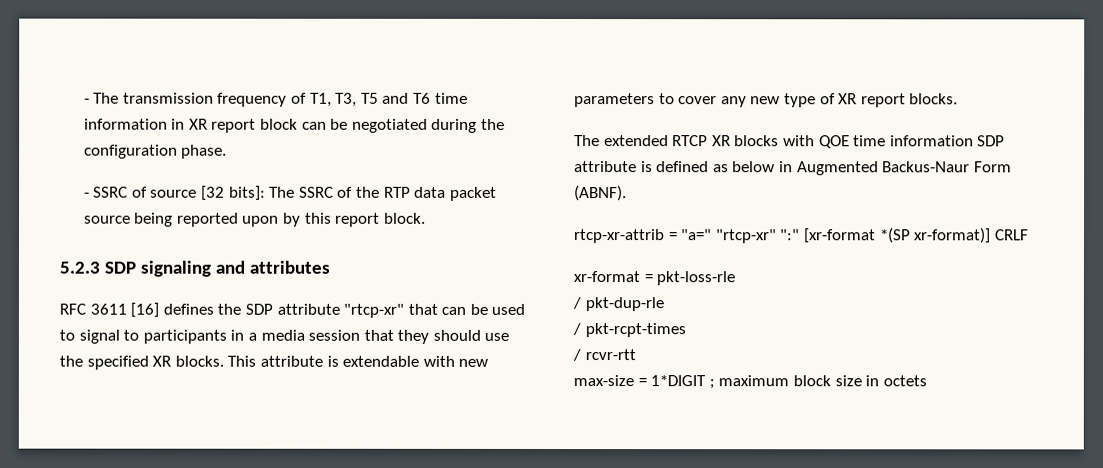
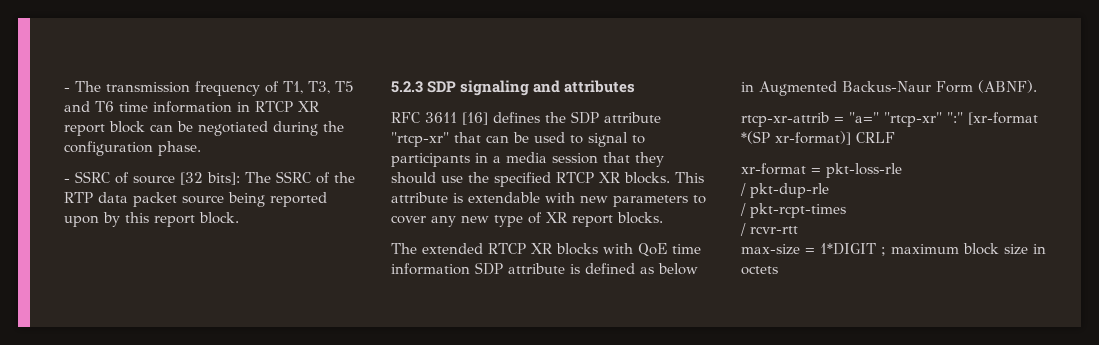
(186, 124) none -> [254,101,293,112] RTCP
(149, 362) none -> [556,172,594,183] RTCP
[818,135,850,149] QOE -> [638,243,667,257] QoE

